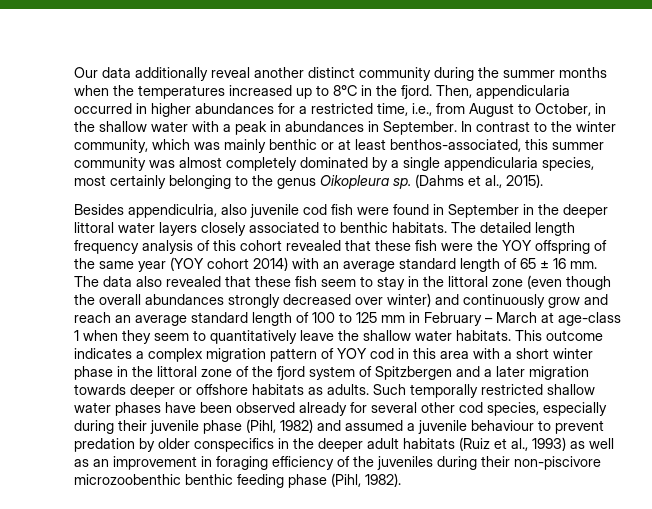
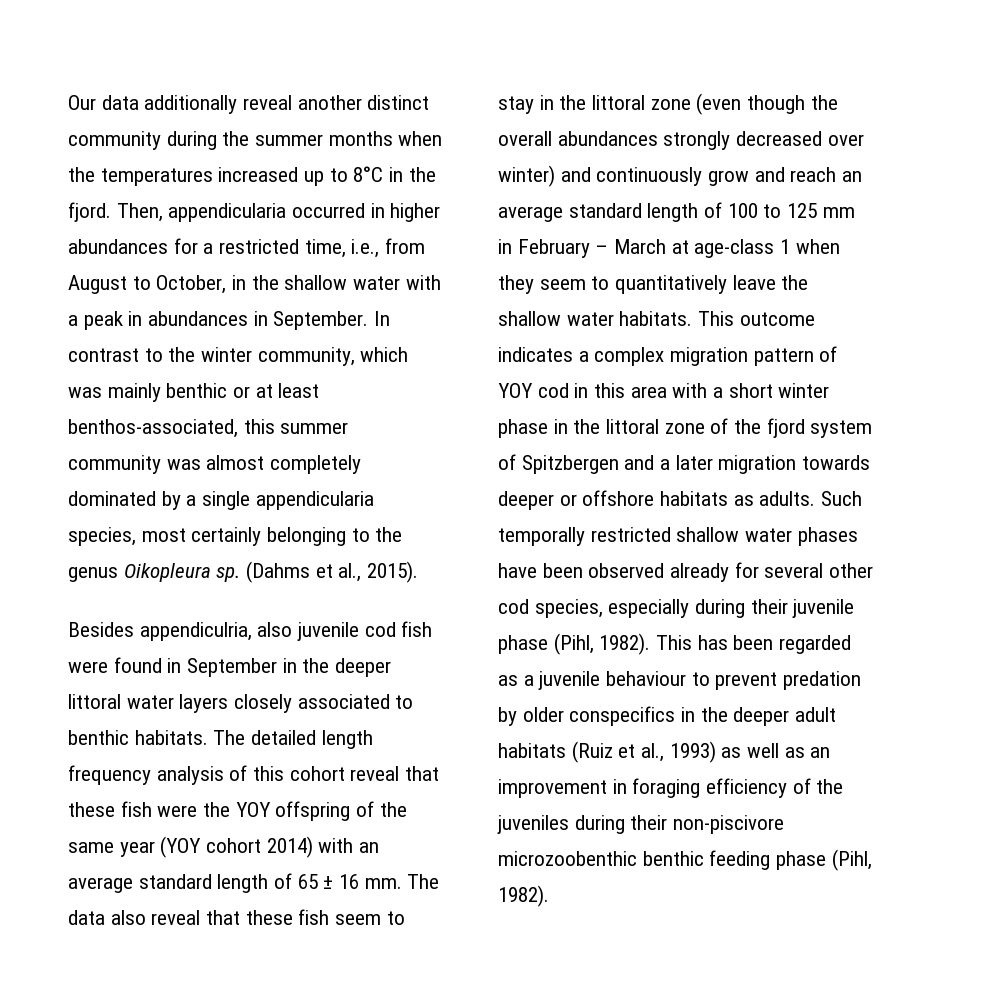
[286,240,341,251] revealed -> [350,766,400,781] reveal
[166,276,221,287] revealed -> [151,910,201,925] reveal
[280,419,403,433] 1982) and assumed -> [599,633,852,655] [498,675,518,686] 1982). This has been regarded as

